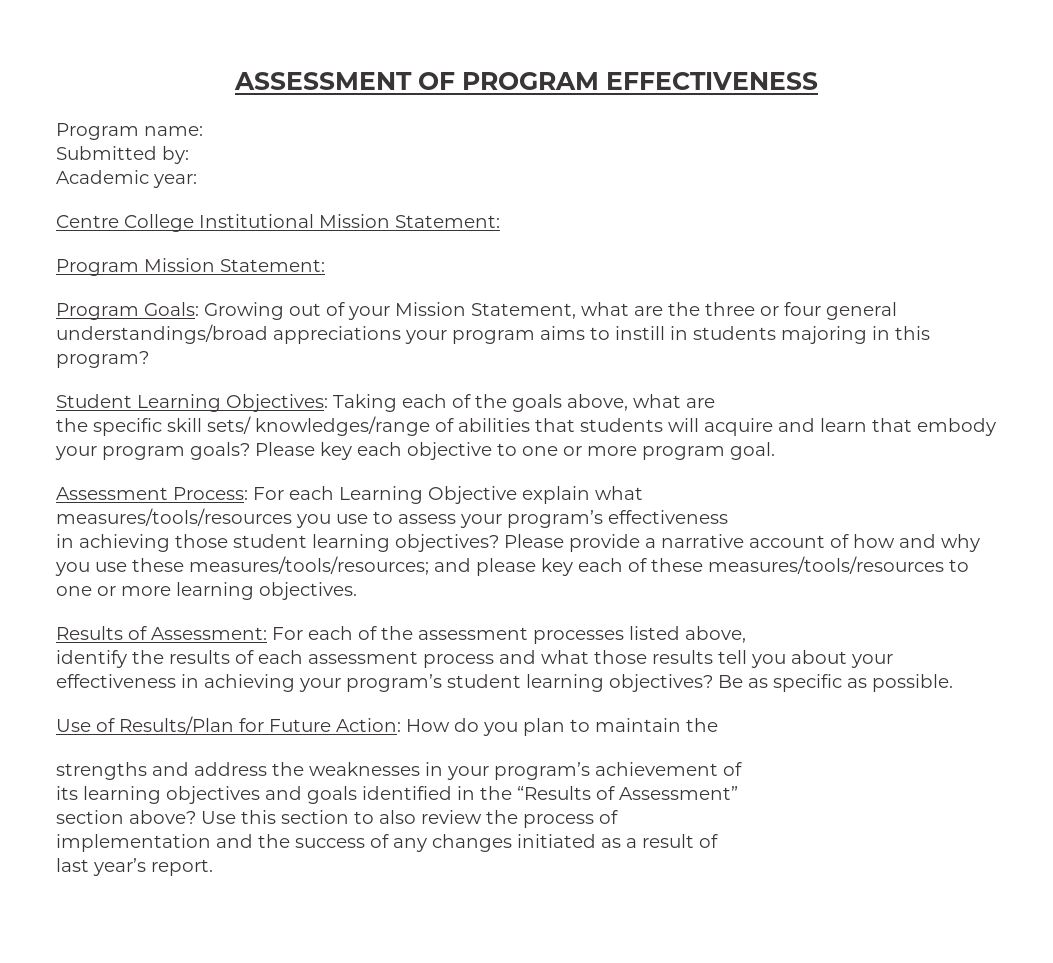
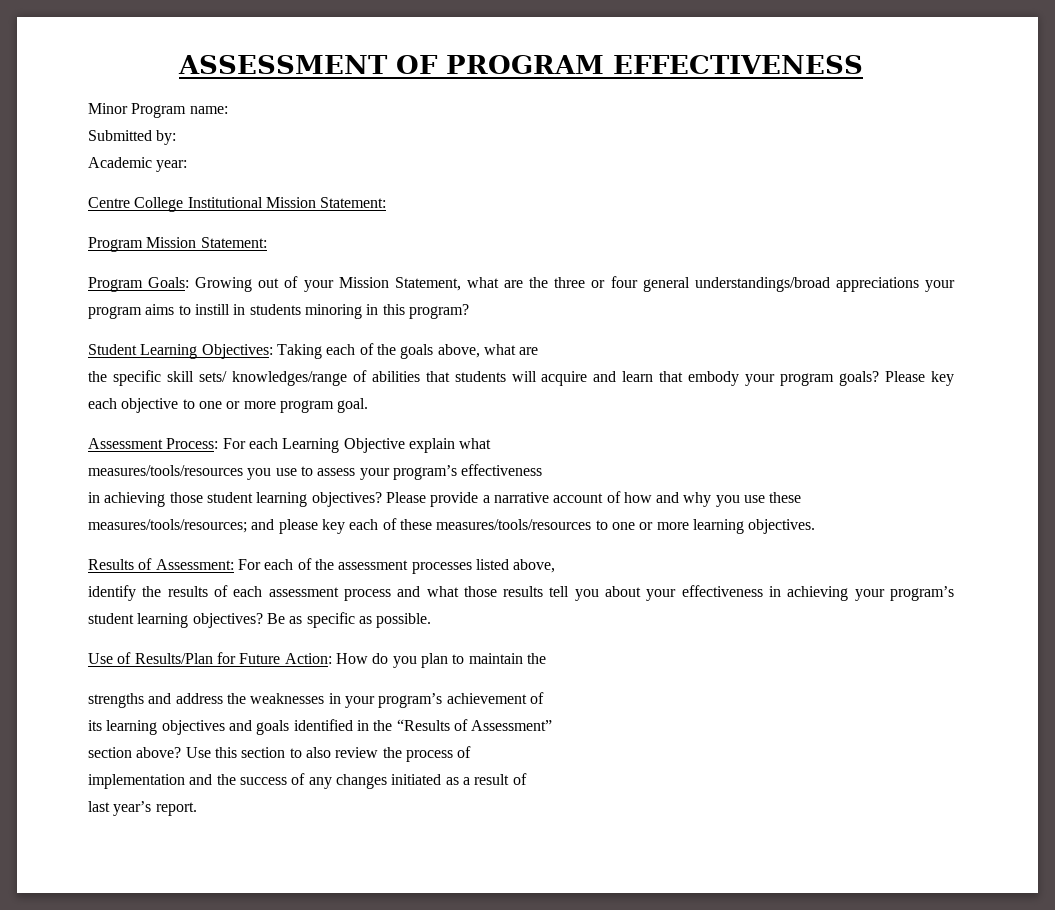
(818, 81) none -> [88,103,128,114] Minor
[781,326,867,344] majoring -> [304,304,362,319] minoring

